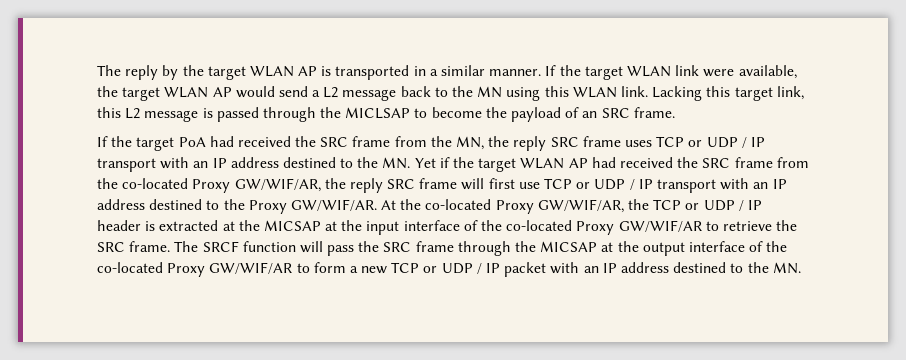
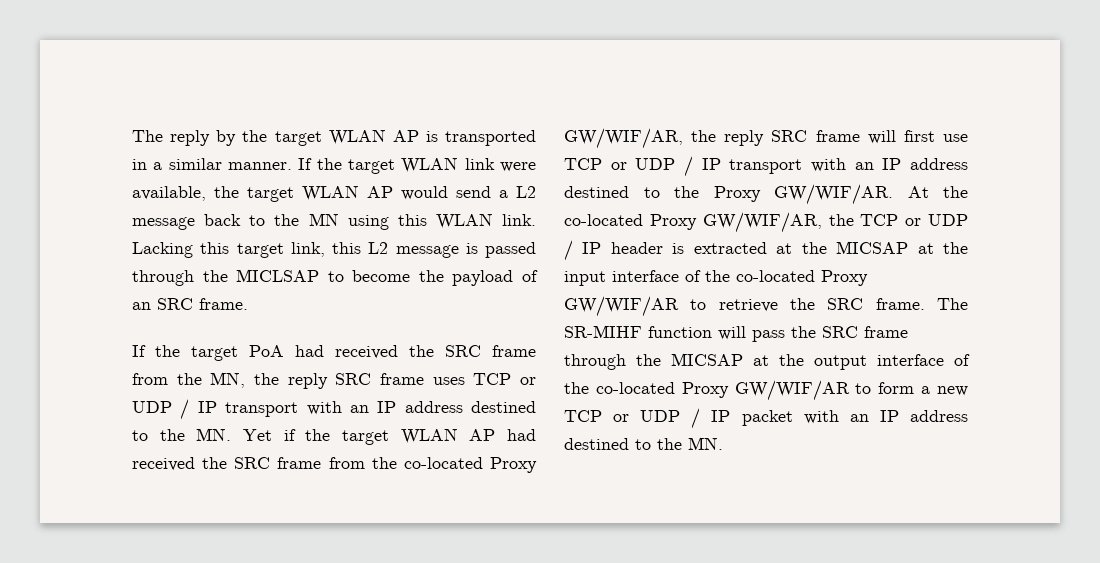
[202,241,239,252] SRCF -> [564,325,642,338] SR-MIHF

